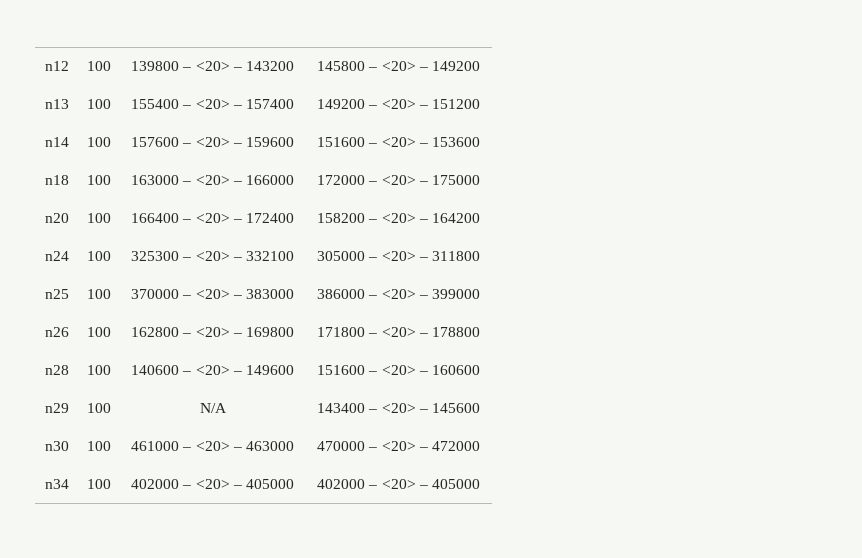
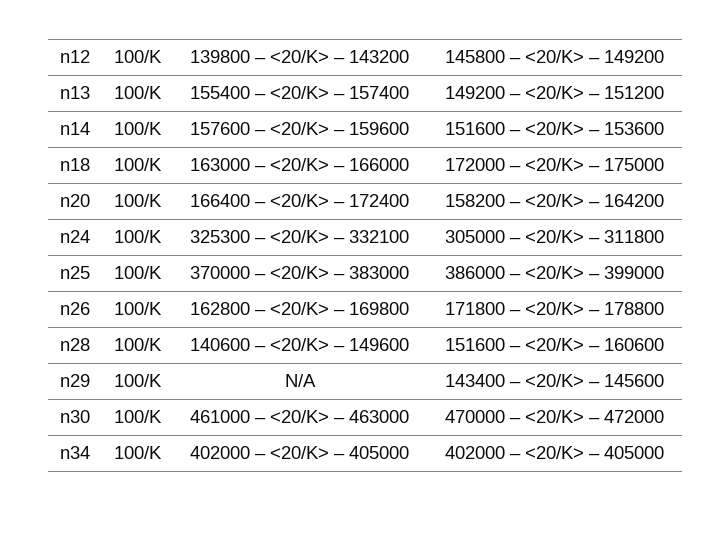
[86,61,111,71] 100 -> [113,50,162,63] 100/K
[195,61,230,71] <20> -> [270,50,329,63] <20/K>
[381,61,416,71] <20> -> [524,50,584,63] <20/K>
[86,99,111,109] 100 -> [113,86,162,99] 100/K
[195,99,230,109] <20> -> [270,86,329,99] <20/K>
[381,99,416,109] <20> -> [524,86,584,99] <20/K>
[86,137,111,147] 100 -> [113,122,162,135] 100/K
[195,137,230,147] <20> -> [270,122,329,135] <20/K>
[381,137,416,147] <20> -> [524,122,584,135] <20/K>
[86,175,111,185] 100 -> [113,158,162,171] 100/K
[195,175,230,185] <20> -> [270,158,329,171] <20/K>
[381,175,416,185] <20> -> [524,158,584,171] <20/K>
[86,213,111,223] 100 -> [113,194,162,207] 100/K
[195,213,230,223] <20> -> [270,194,329,207] <20/K>
[381,213,416,223] <20> -> [524,194,584,207] <20/K>
[86,251,111,261] 100 -> [113,230,162,243] 100/K
[195,251,230,261] <20> -> [270,230,329,243] <20/K>
[381,251,416,261] <20> -> [524,230,584,243] <20/K>
[86,289,111,299] 100 -> [113,266,162,279] 100/K
[195,289,230,299] <20> -> [270,266,329,279] <20/K>
[381,289,416,299] <20> -> [524,266,584,279] <20/K>
[86,327,111,337] 100 -> [113,302,162,315] 100/K
[195,327,230,337] <20> -> [270,302,329,315] <20/K>
[381,327,416,337] <20> -> [524,302,584,315] <20/K>
[86,365,111,375] 100 -> [113,338,162,351] 100/K
[195,365,230,375] <20> -> [270,338,329,351] <20/K>
[381,365,416,375] <20> -> [524,338,584,351] <20/K>
[86,403,111,413] 100 -> [113,374,162,387] 100/K
[381,403,416,413] <20> -> [524,374,584,387] <20/K>
[86,441,111,451] 100 -> [113,410,162,423] 100/K
[195,441,230,451] <20> -> [270,410,329,423] <20/K>
[381,441,416,451] <20> -> [524,410,584,423] <20/K>
[86,479,111,489] [131,479,230,489] 100 | 402000 – <20> -> [113,446,162,459] [190,446,329,459] 100/K | 402000 – <20/K>
[381,479,416,489] <20> -> [524,446,584,459] <20/K>

